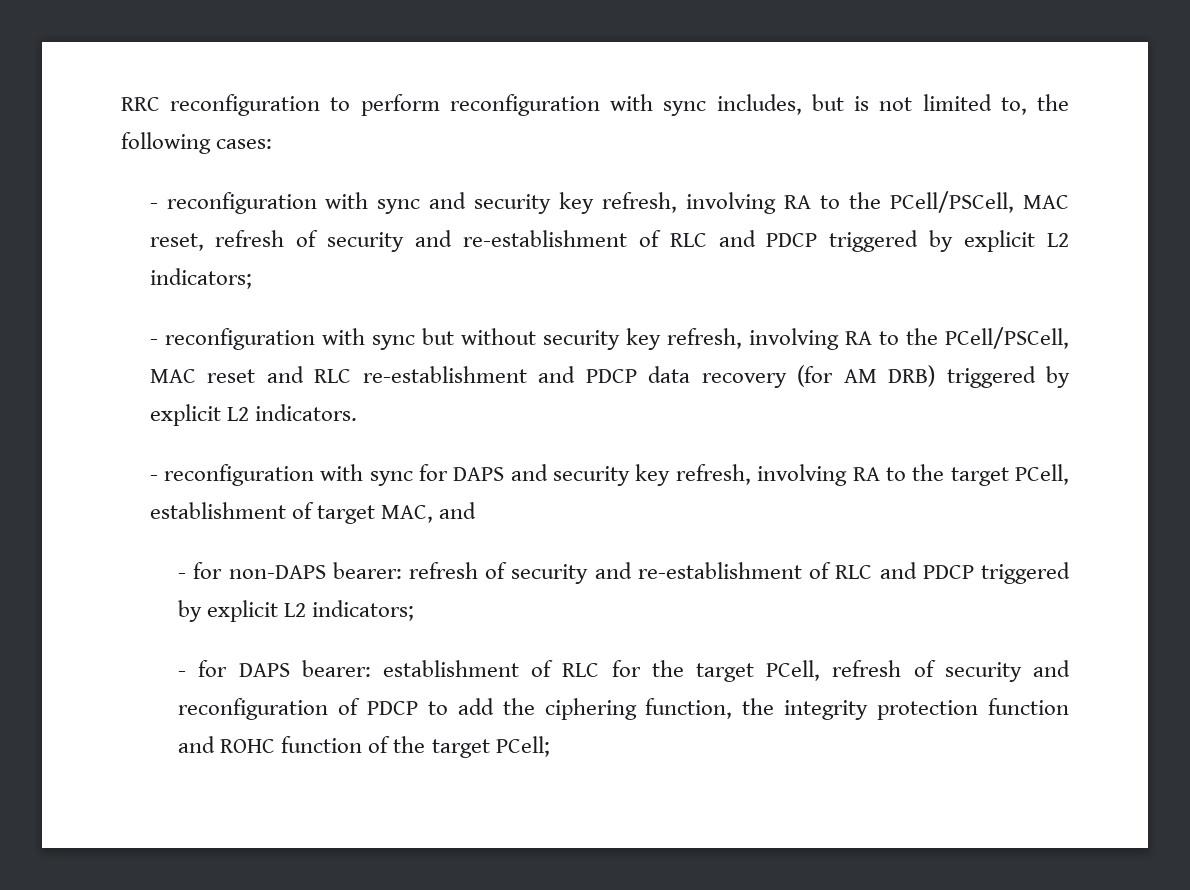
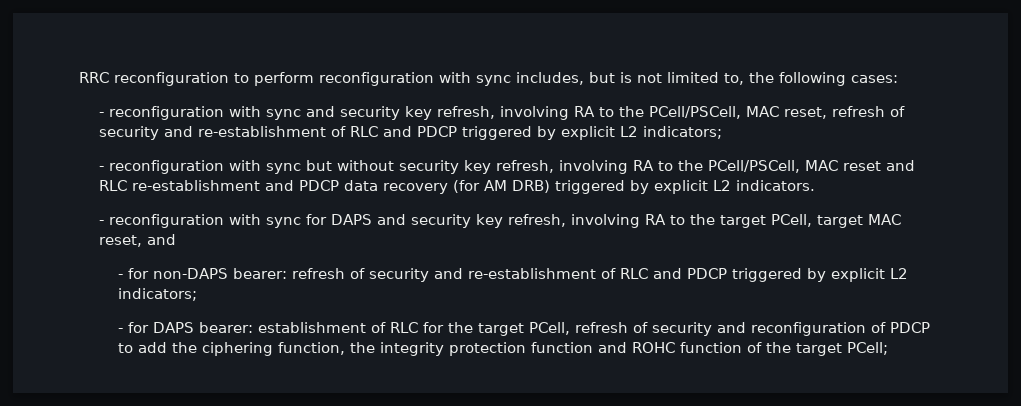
[149,502,433,524] establishment of target MAC, -> [816,214,901,228] [98,235,142,247] target MAC reset,

